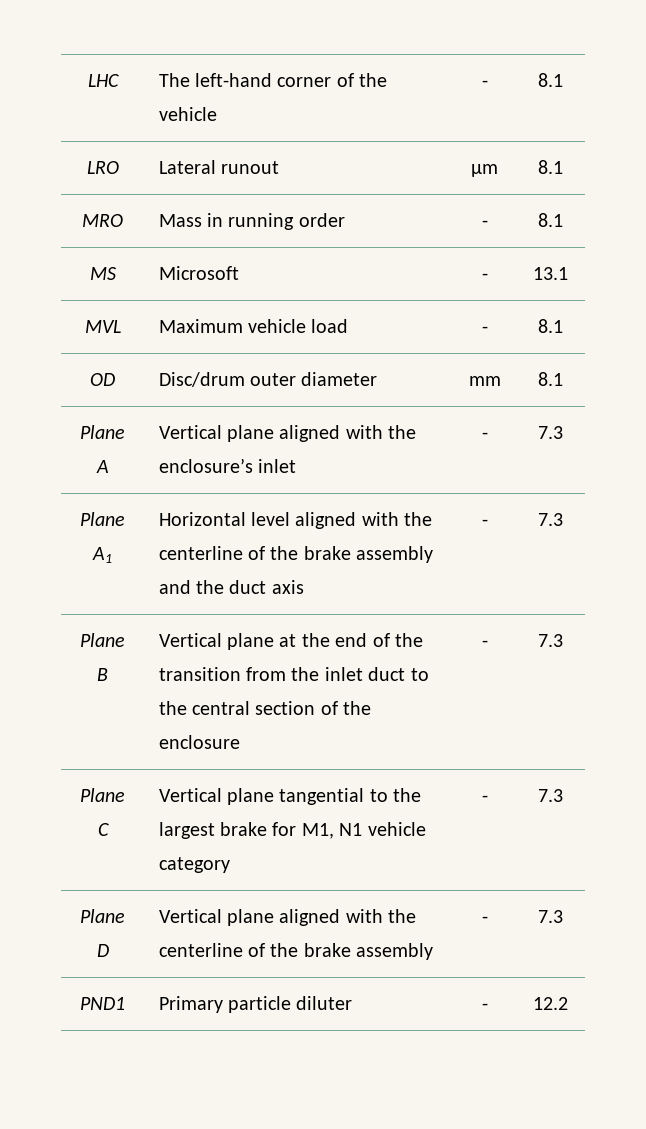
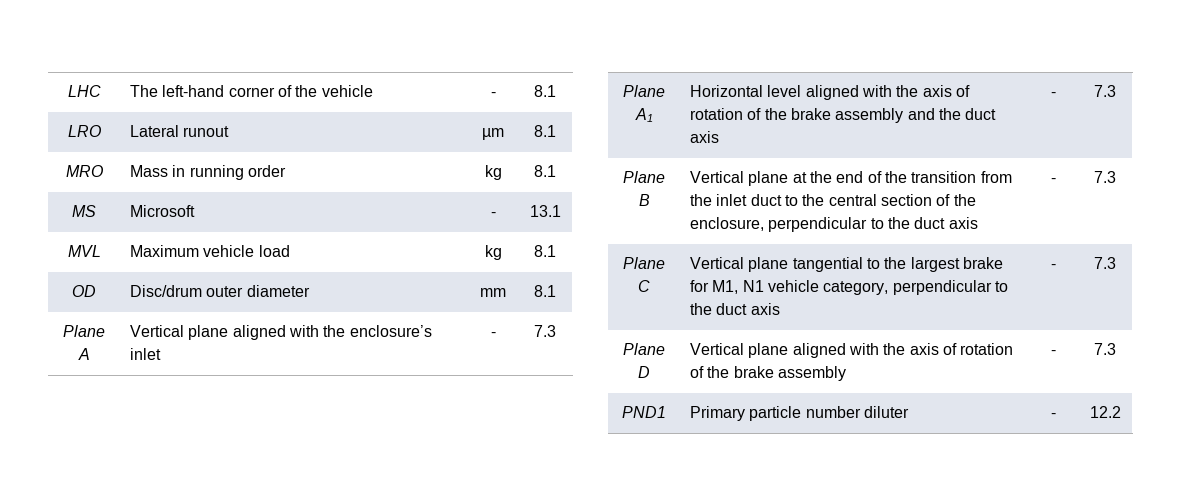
[481,220,488,227] - -> [484,165,502,180] kg
[481,326,488,333] - -> [484,245,502,260] kg
[158,546,243,560] centerline -> [922,85,971,97] [690,108,744,120] axis of rotation
[158,735,240,749] enclosure -> [690,217,978,232] enclosure, perpendicular to the duct axis
[158,857,230,873] category -> [823,280,1009,295] [690,303,780,315] category, perpendicular to the duct axis
[158,943,243,957] centerline -> [909,343,1014,355] axis of rotation
(292, 1004) none -> [805,406,861,418] number

